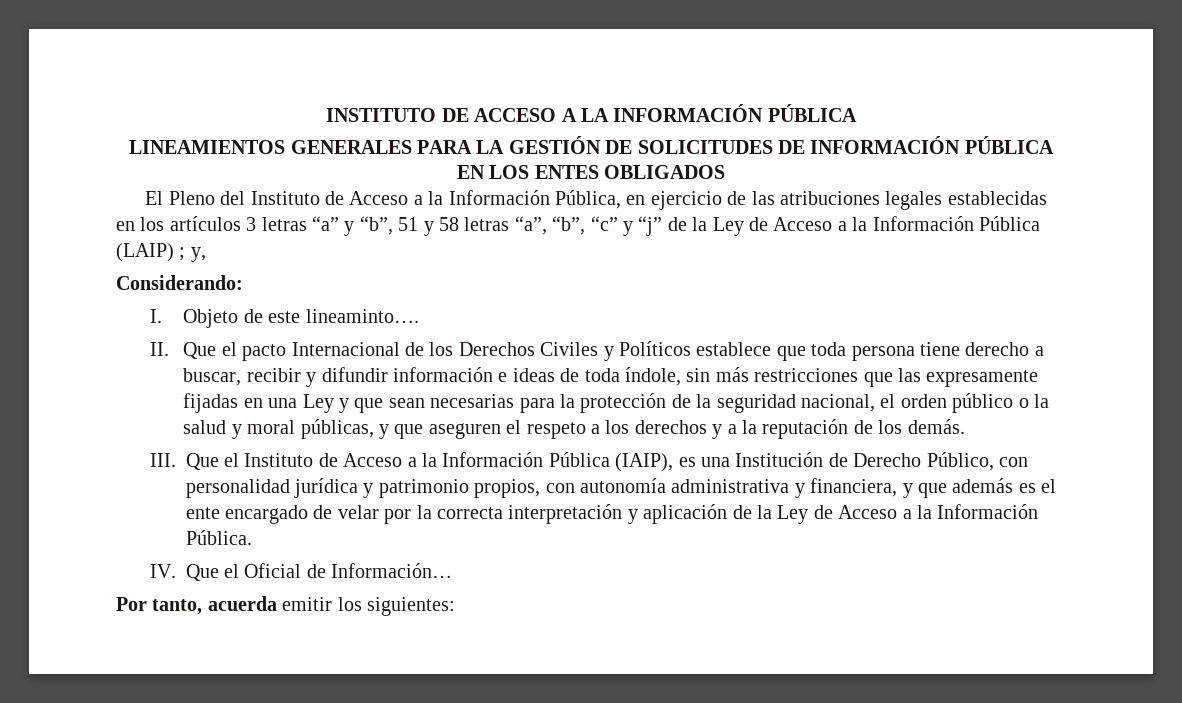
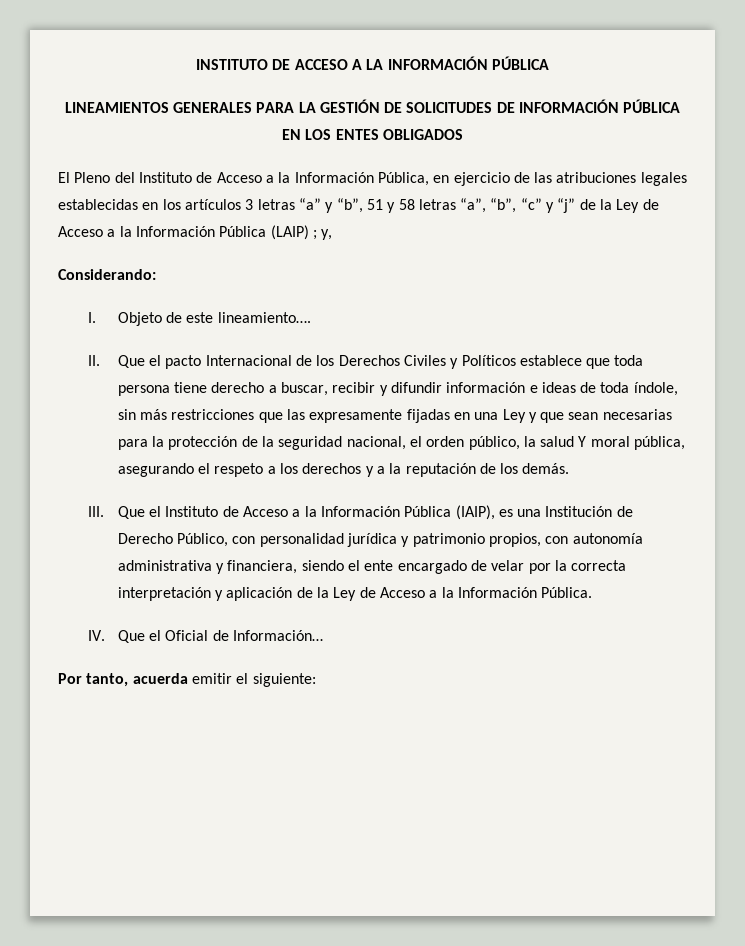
[305,309,419,323] lineaminto…. -> [217,312,311,323] lineamiento….
[952,393,1049,413] [183,419,501,439] público o la salud y moral públicas, y que aseguren -> [468,436,686,450] [117,463,194,477] público, la salud Y moral pública, asegurando
[902,478,1036,498] y que además es -> [301,560,344,571] siendo
[337,597,455,616] los siguientes: -> [236,673,316,687] el siguiente:

